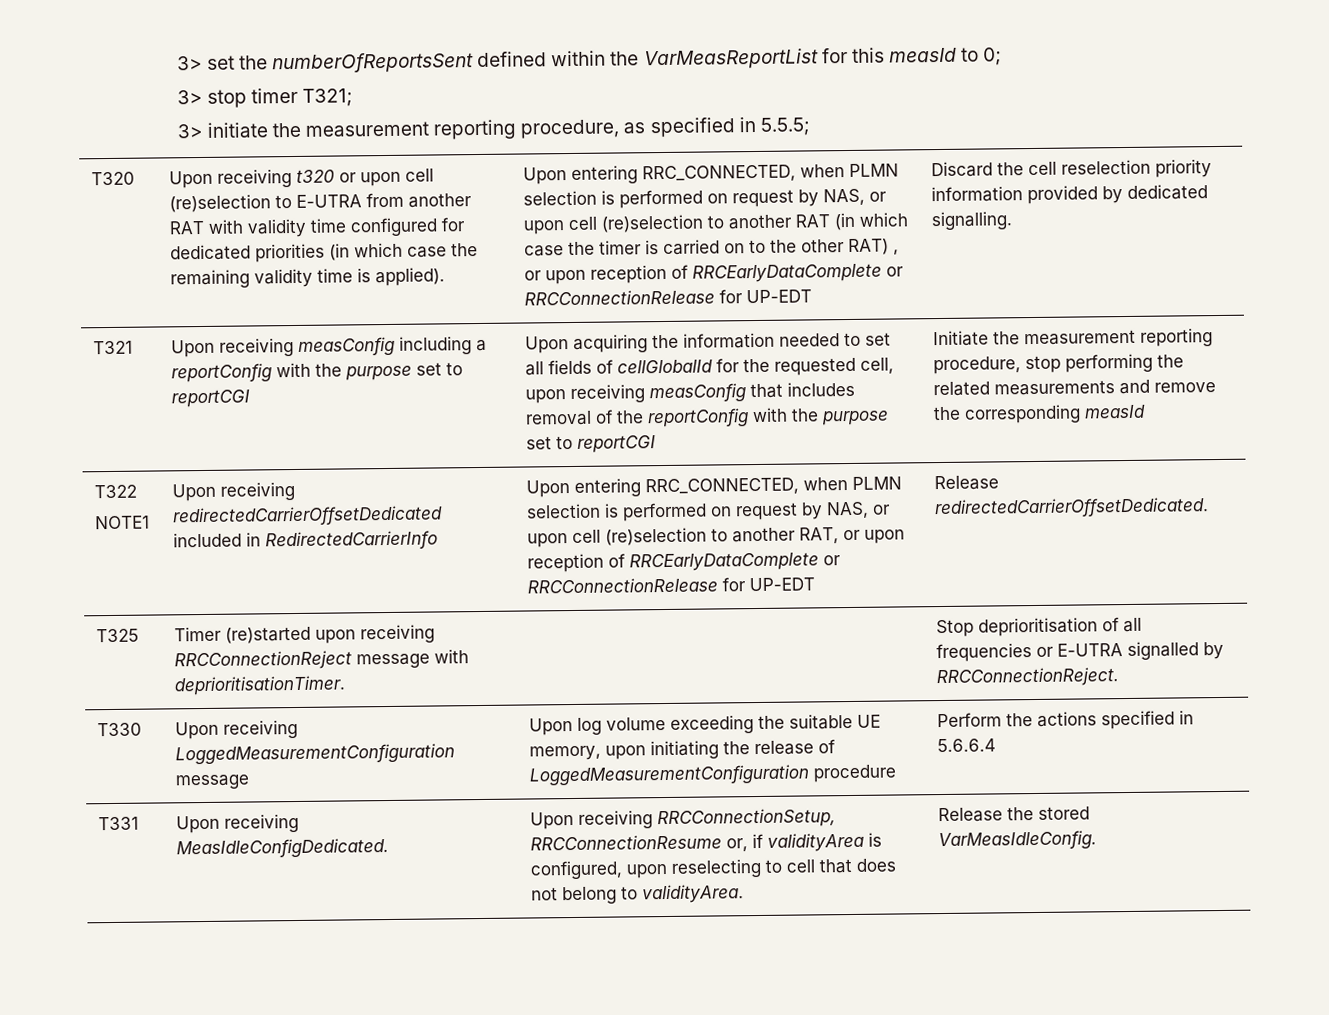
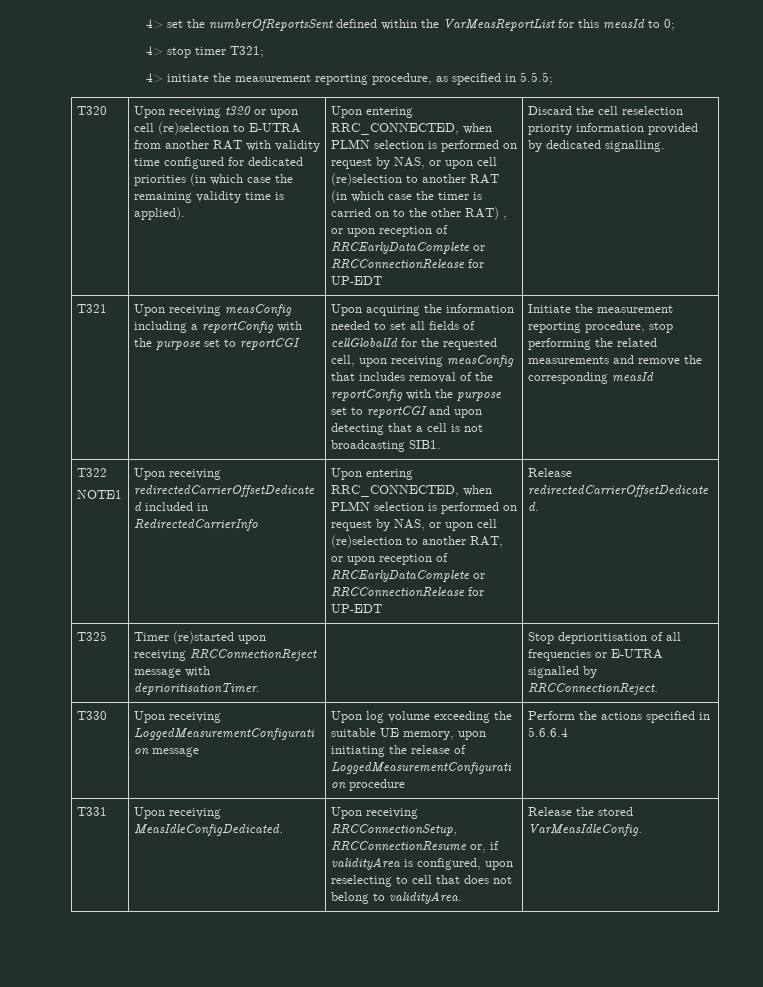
[176,55,203,71] 3> -> [145,19,163,29] 4>
[176,89,203,105] 3> -> [145,46,163,56] 4>
[176,123,203,139] 3> -> [145,73,163,83] 4>
(656, 444) none -> [428,406,482,418] [330,423,483,435] [330,440,441,452] and upon detecting that a cell is not broadcasting SIB1.

